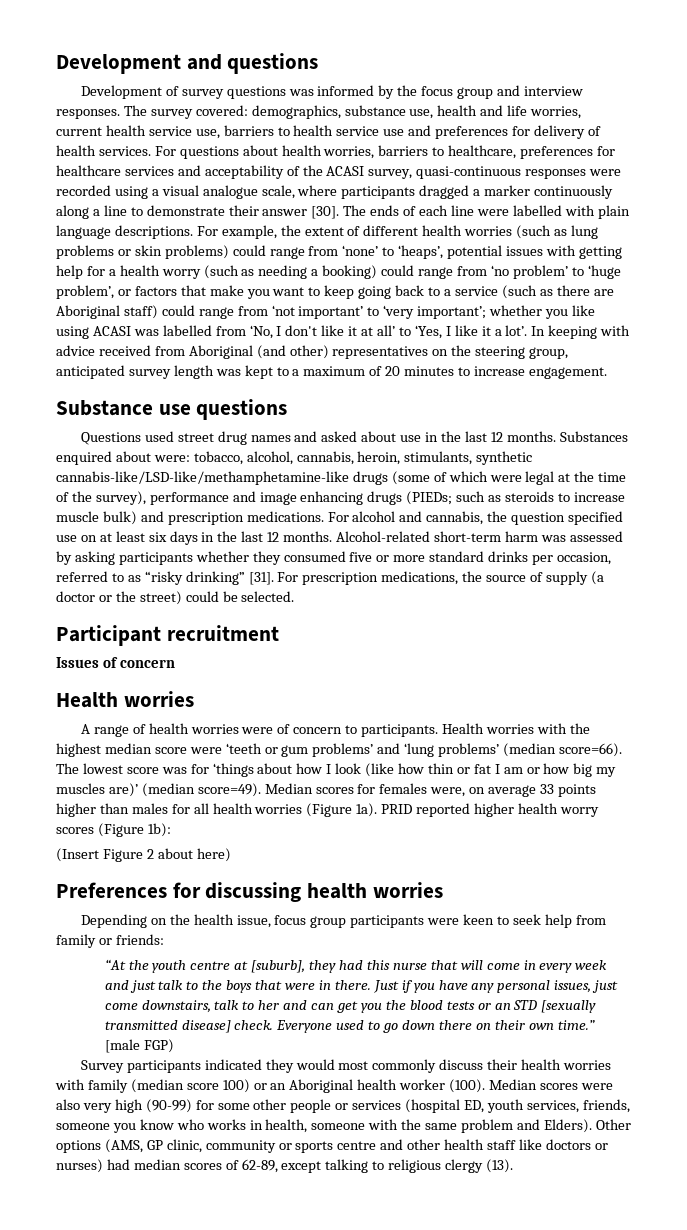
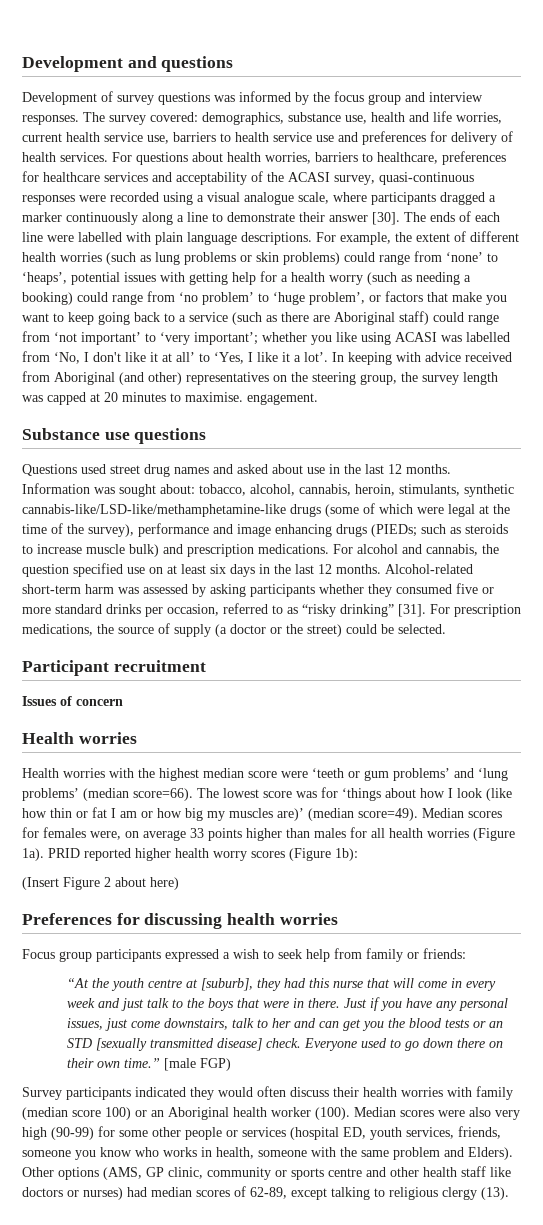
[56,365,125,379] anticipated -> [401,372,418,382] the
[244,365,383,379] kept to a maximum of -> [47,392,100,405] capped at
[473,366,525,376] increase -> [185,392,243,402] maximise.
[559,431,628,442] [56,451,190,465] Substances enquired about were: -> [22,483,195,497] Information was sought about:
[80,723,439,737] A range of health worries were of concern to participants. -> (137, 738) none
[80,914,495,928] Depending on the health issue, focus group participants were keen -> [22,949,259,962] Focus group participants expressed a wish
[338,1059,437,1073] most commonly -> [257,1086,286,1097] often

